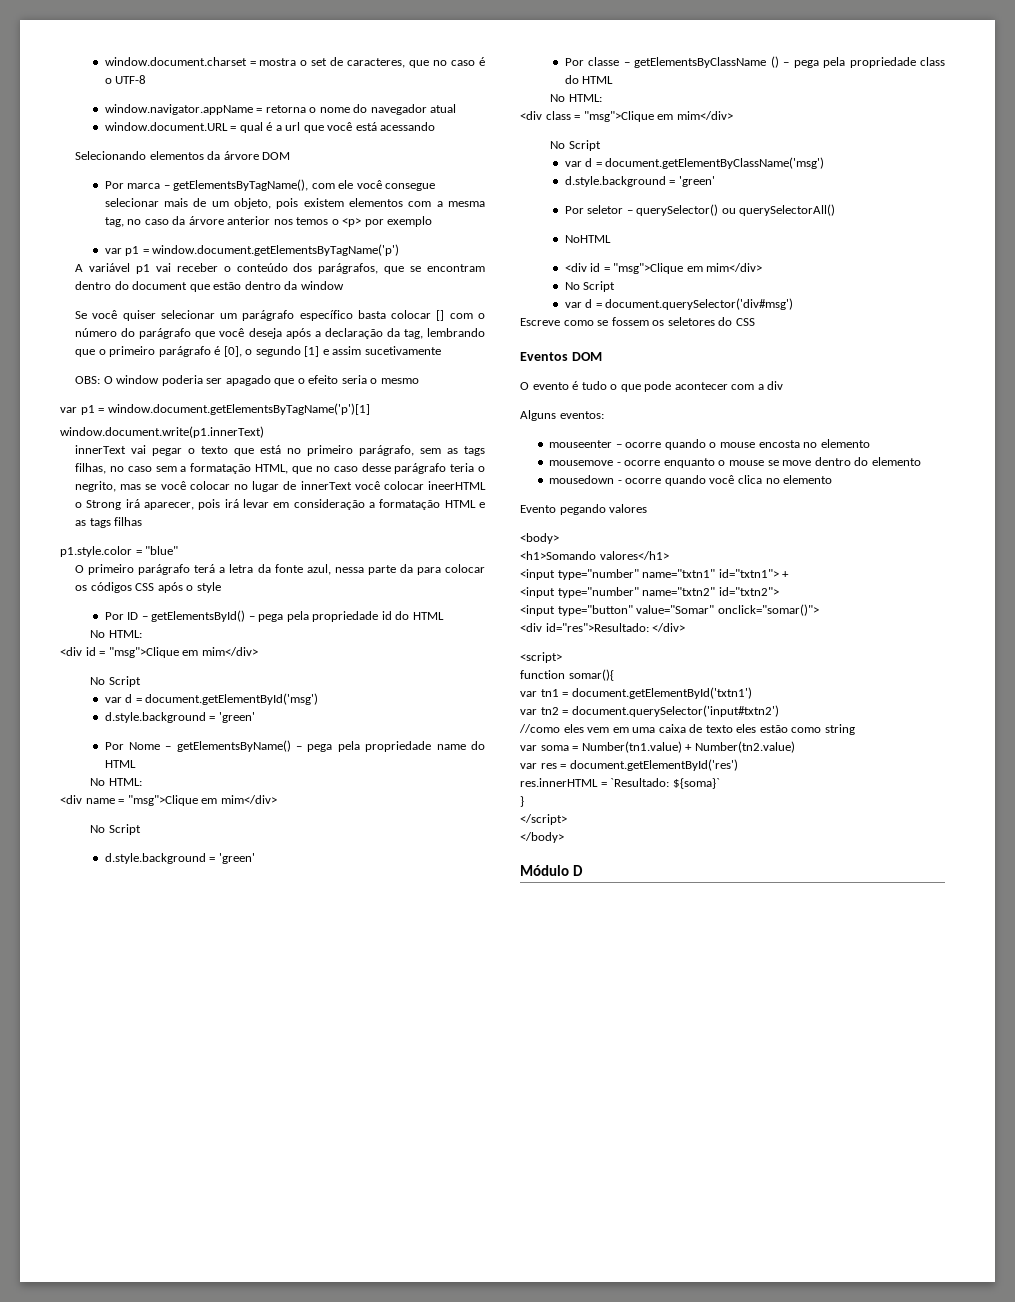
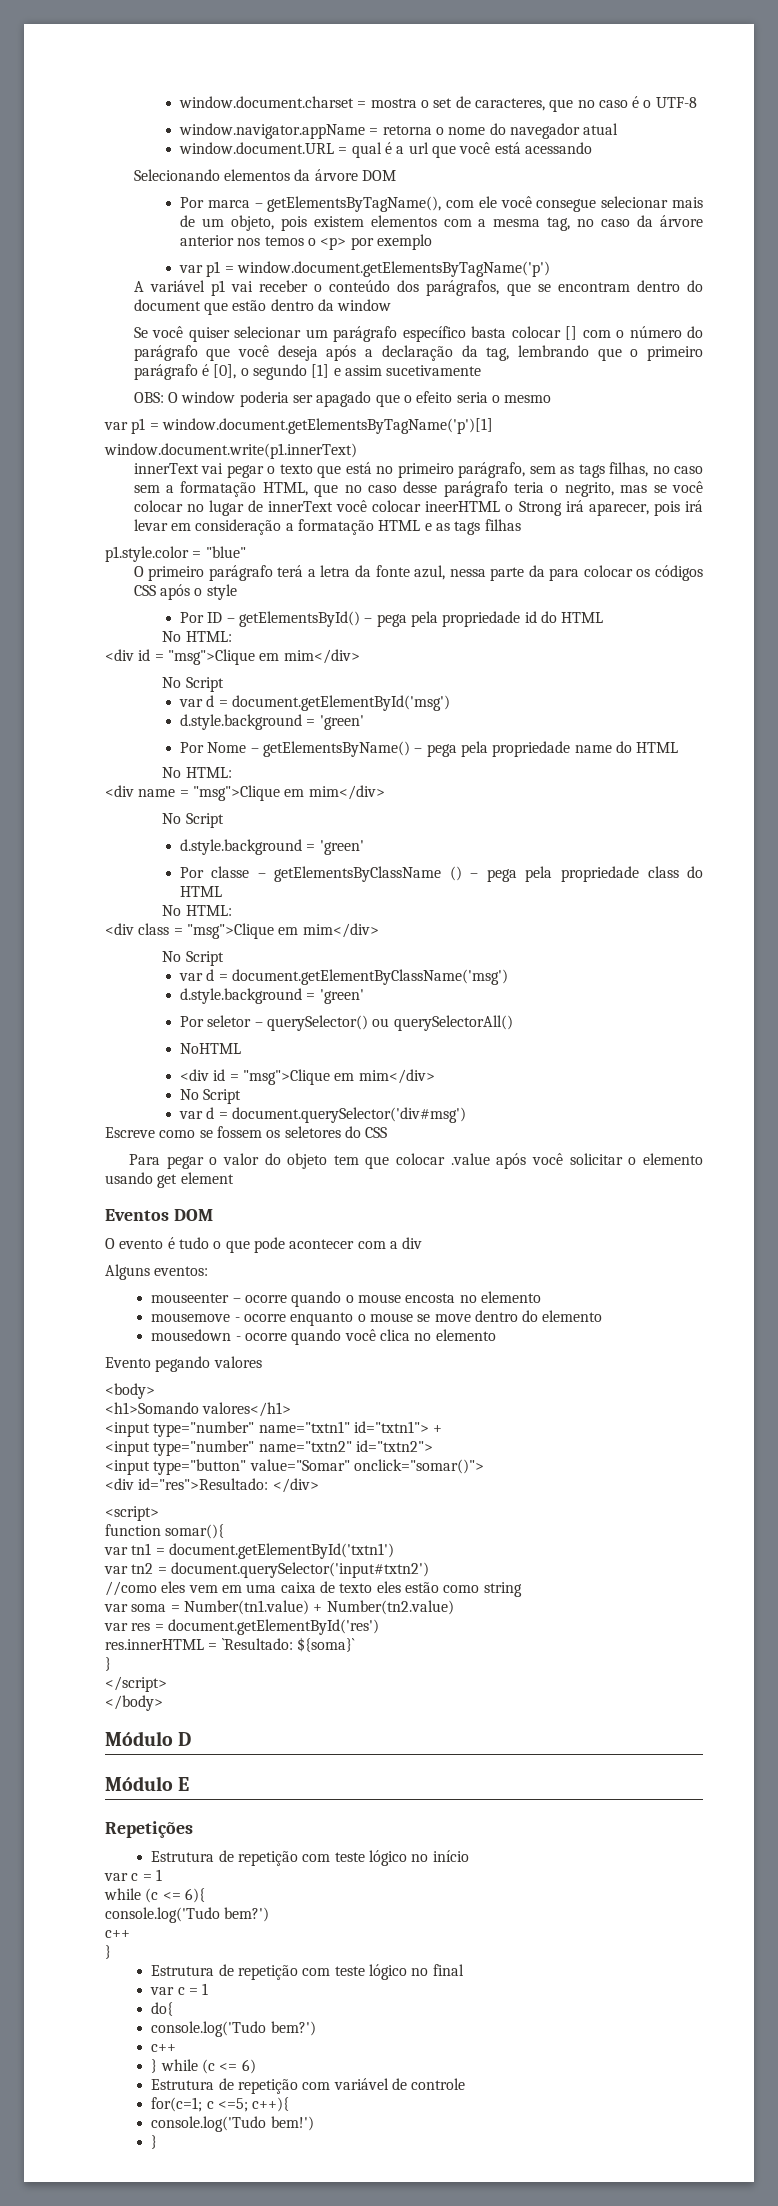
(755, 322) none -> [128,1153,703,1169] [105,1172,234,1188] // Para pegar o valor do objeto tem que colocar .value após você solicitar o elemento usando get element
(583, 870) none -> [105,1776,190,1791] [105,1821,193,1838] [151,1850,469,1866] [104,1869,162,1881] [104,1888,205,1903] [105,1907,270,1923] [105,1930,130,1938] [105,1945,111,1959] [151,1964,464,1980] [150,1983,209,1995] [151,2002,174,2016] [151,2021,316,2037] [151,2044,177,2052] [151,2059,256,2074] [151,2078,466,2094] [151,2097,290,2112] [151,2116,314,2132] [151,2135,158,2149] // Módulo E // Repetições // Estrutura de repetição com teste lógico no início // var c = 1 // while (c <= 6){ // console.log('Tudo bem?') // c++ // } // Estrutura de repetição com teste lógico no final // var c = 1 // do{ // console.log('Tudo bem?') // c++ // } while (c <= 6) // Estrutura de repetição com variável de controle // for(c=1; c <=5; c++){ // console.log('Tudo bem!') // }

